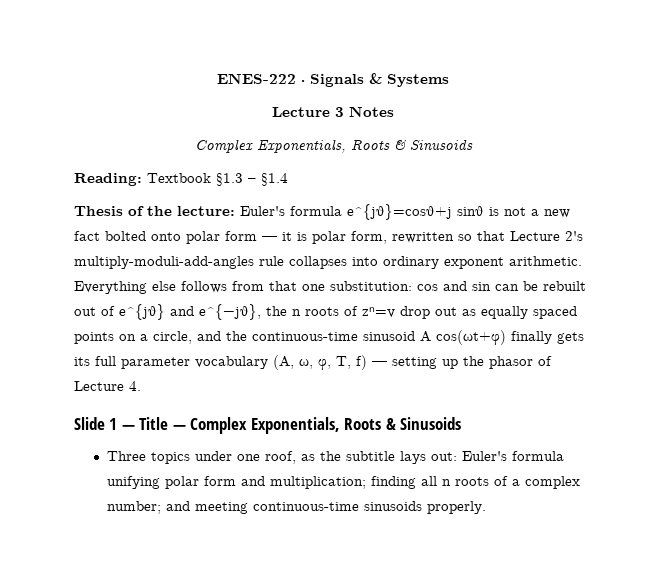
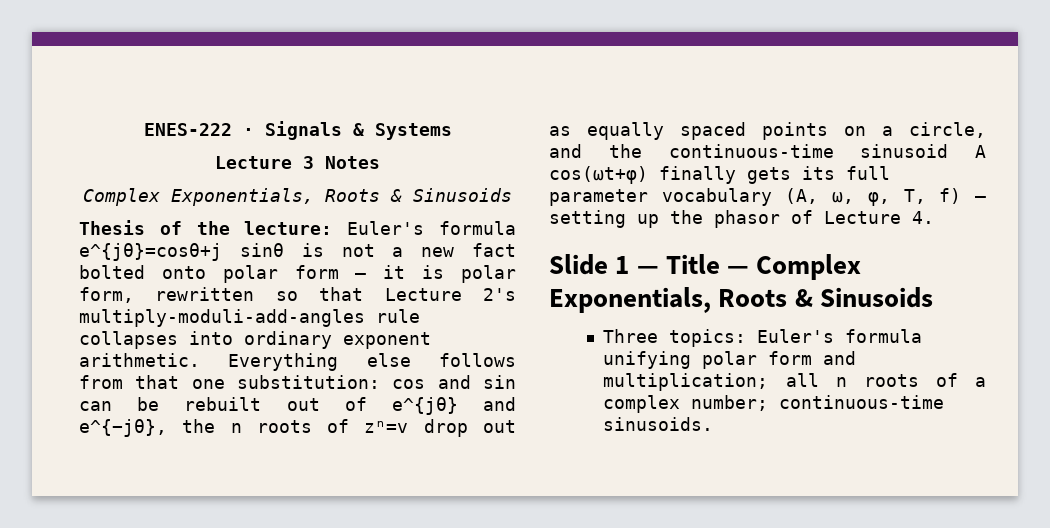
[74,173,288,186] // Reading: Textbook §1.3 – §1.4 -> (512, 195) none
[151,451,458,464] topics under one roof, as the subtitle lays out: -> [669,329,747,347] topics:
[371,476,417,489] finding -> (769, 382) none
[166,501,487,514] and meeting continuous-time sinusoids properly. -> [779,395,945,409] [603,417,714,431] continuous-time sinusoids.

